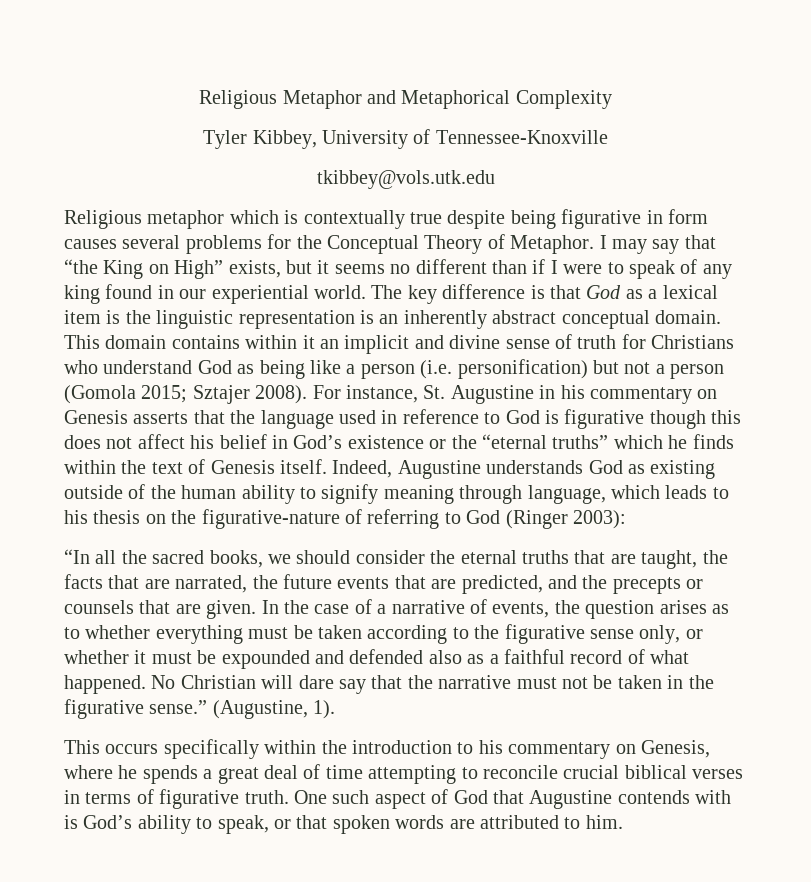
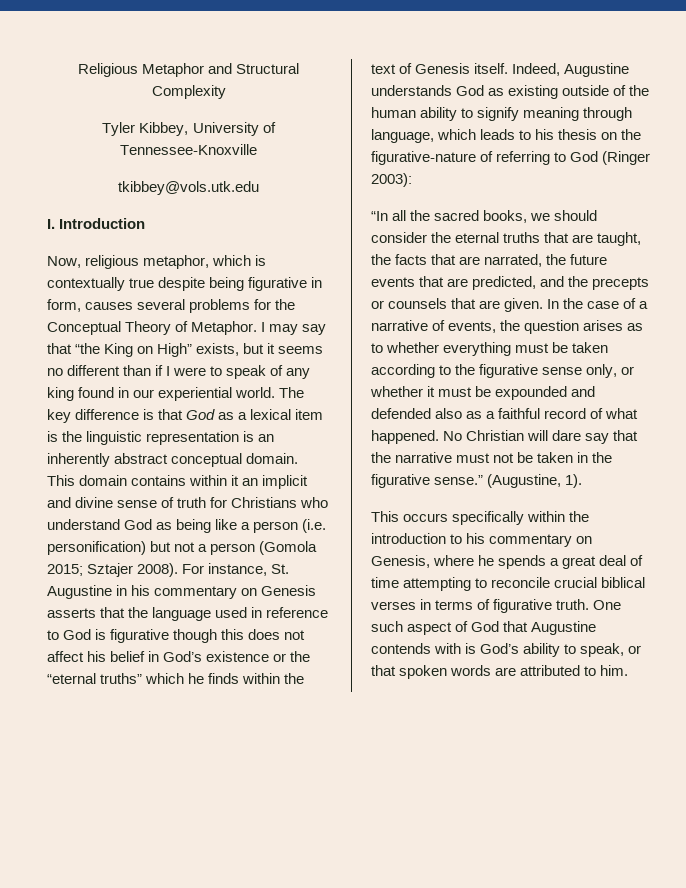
[401,90,511,109] Metaphorical -> [236,63,300,74] Structural
[64,210,225,229] Religious metaphor -> [47,218,146,229] [47,255,210,269] I. Introduction // Now, religious metaphor,
[667,209,708,224] form -> [47,299,81,312] form,

